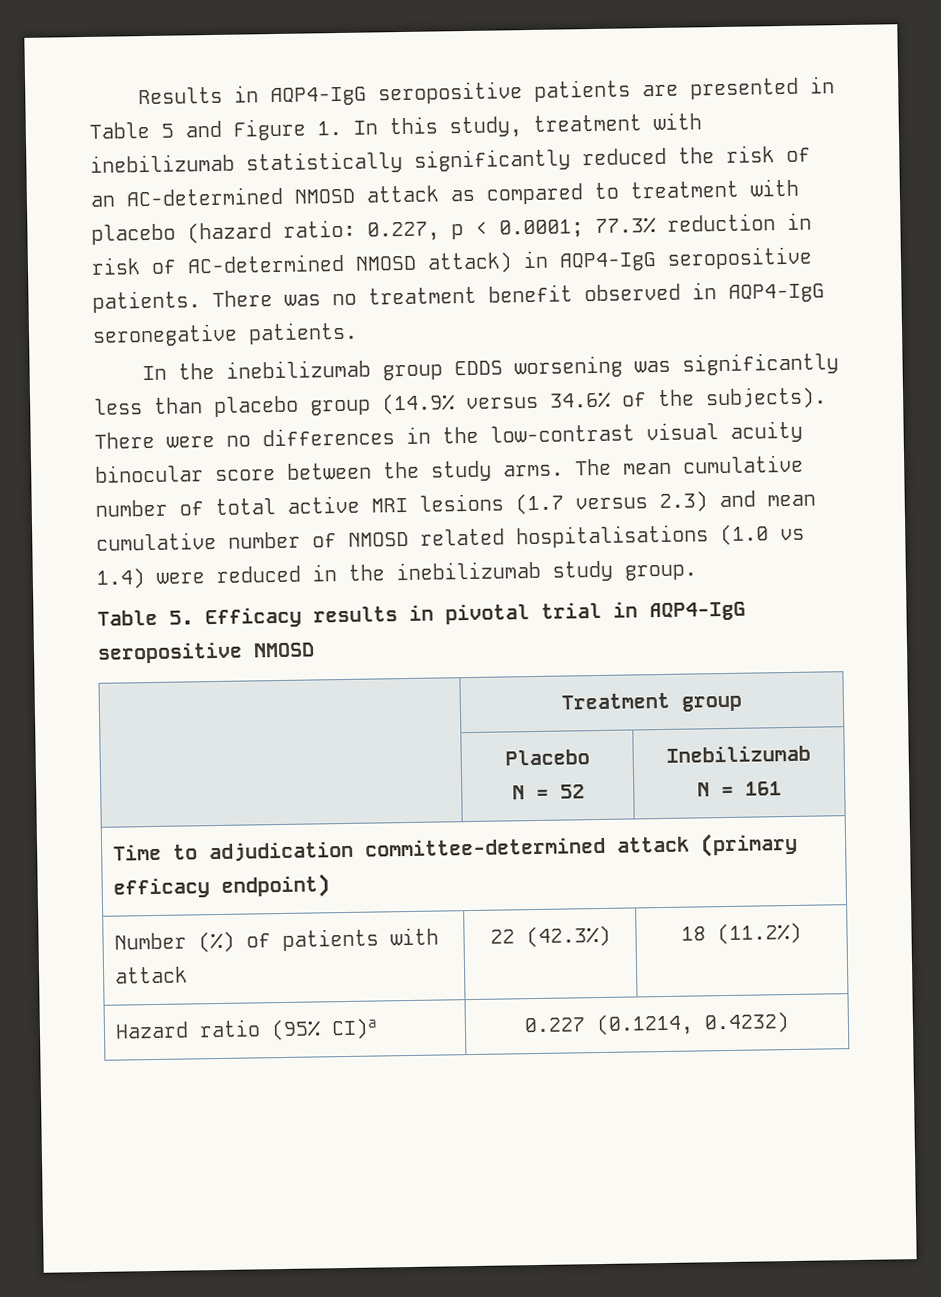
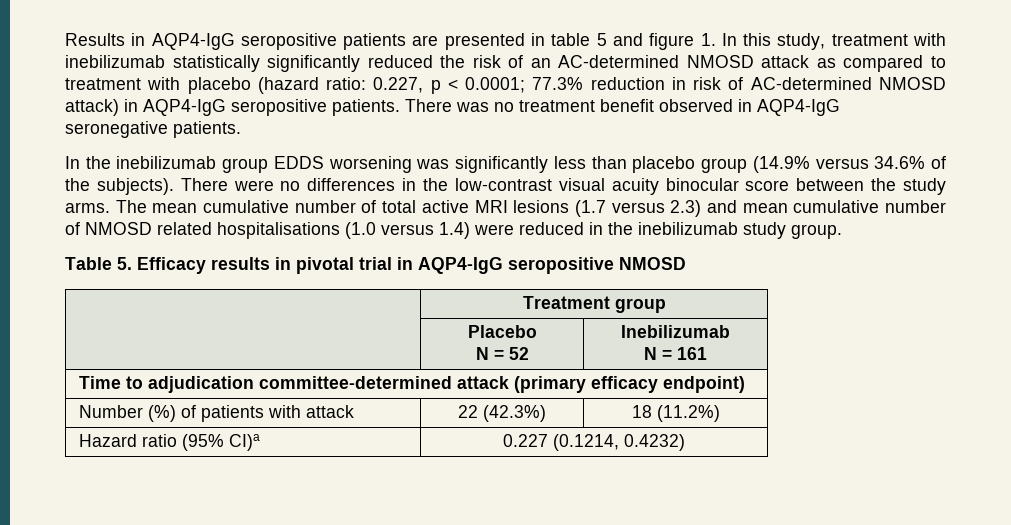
[89,121,150,139] Table -> [551,33,591,46] table
[233,118,306,141] Figure -> [649,33,695,50] figure
[780,528,805,541] vs -> [381,224,434,235] versus

